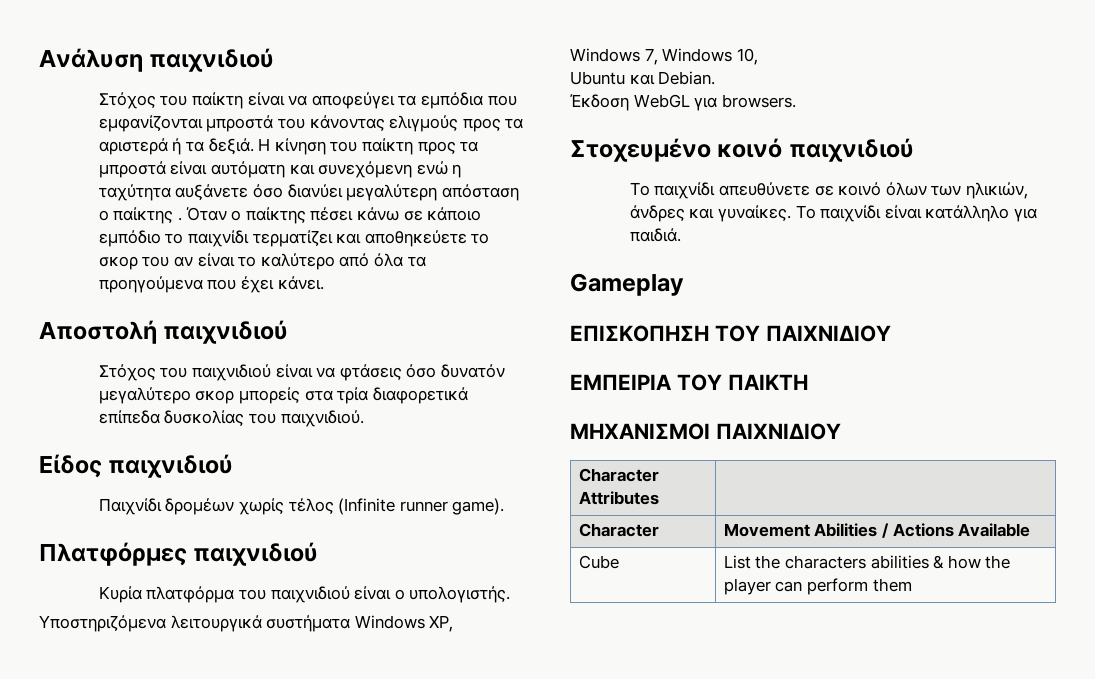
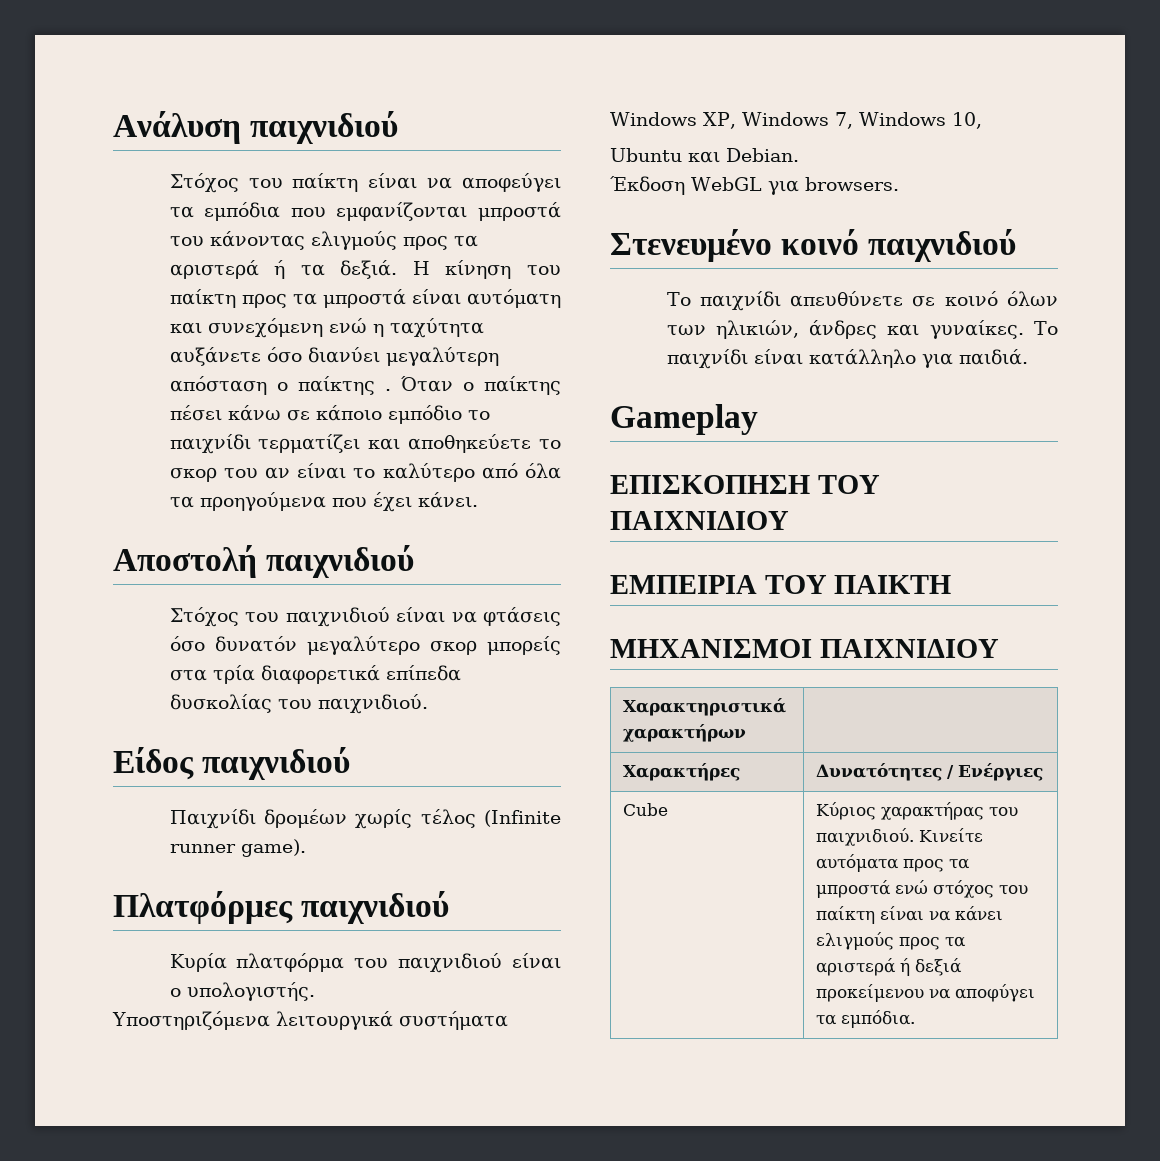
[570,138,711,162] Στοχευμένο -> [610,229,772,262] Στενευμένο
[578,468,659,482] [578,491,659,505] [578,523,659,537] [723,523,1031,538] [578,555,619,569] [723,555,1011,569] [723,578,912,595] Character Attributes | // Character | Movement Abilities / Actions Available // Cube | List the characters abilities & how the player can perform them -> [623,698,787,716] [623,724,747,742] [623,763,741,781] [816,763,1044,781] [623,803,669,816] [816,802,1019,820] [816,828,984,846] [816,854,971,872] [816,880,1029,898] [816,906,1004,924] [816,932,967,950] [816,958,963,976] [816,984,1036,1002] [816,1010,916,1028] Χαρακτηριστικά χαρακτήρων | // Χαρακτήρες | Δυνατότητες / Ενέργιες // Cube | Κύριος χαρακτήρας του παιχνιδιού. Κινείτε αυτόματα προς τα μπροστά ενώ στόχος του παίκτη είναι να κάνει ελιγμούς προς τα αριστερά ή δεξιά προκείμενου να αποφύγει τα εμπόδια.

